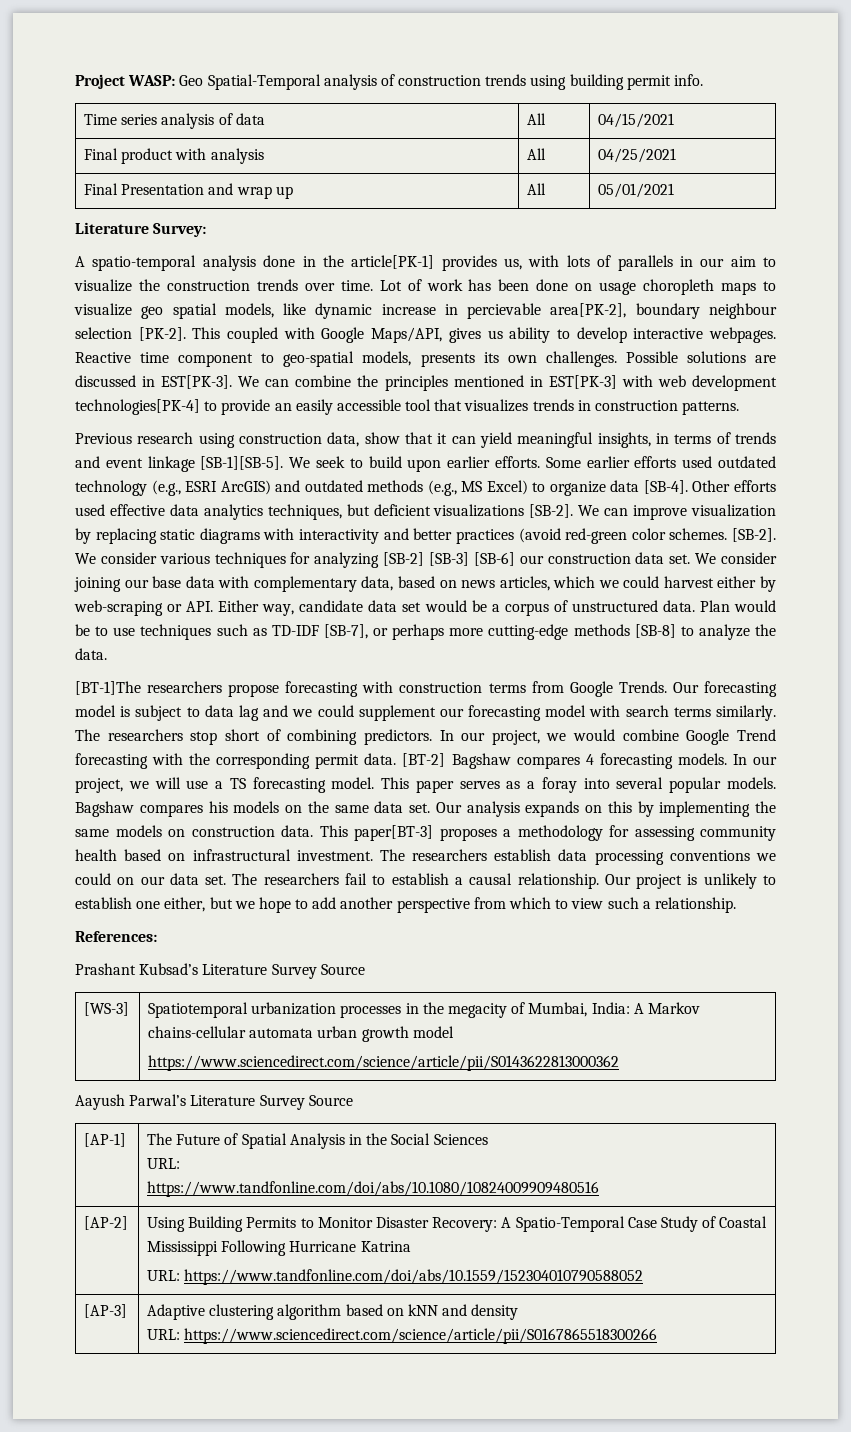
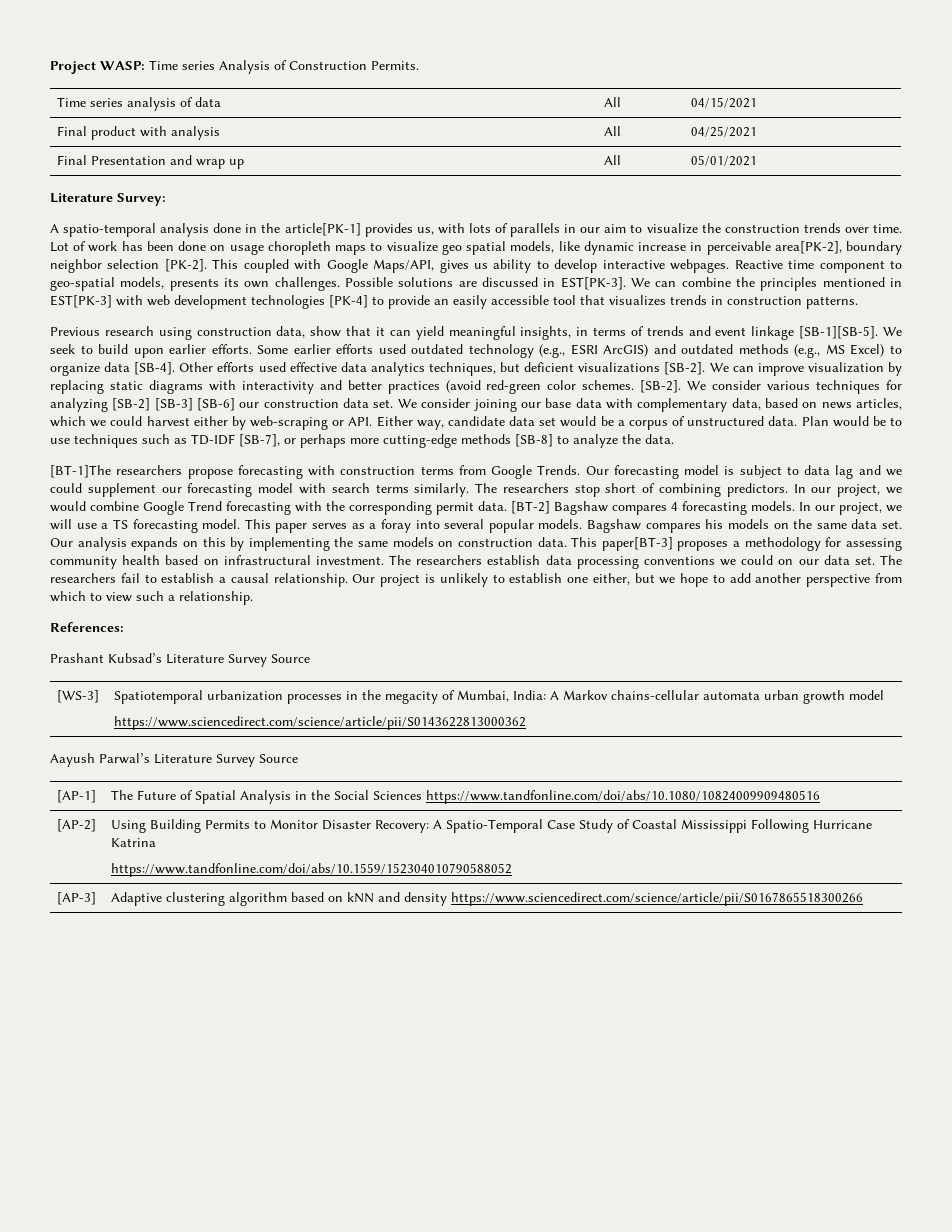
[179,74,704,90] Geo Spatial-Temporal analysis of construction trends using building permit info. -> [149,60,419,74] Time series Analysis of Construction Permits.
[467,303,542,319] percievable -> [706,241,771,255] perceivable
[708,303,777,319] neighbour -> [50,259,102,273] neighbor
[75,399,200,415] technologies[PK-4] -> [251,295,368,309] technologies [PK-4]
[147,1158,181,1169] // URL: // -> (423, 795) none
[147,1270,181,1281] URL: -> (157, 842) none
[147,1329,181,1340] // URL: -> (448, 899) none

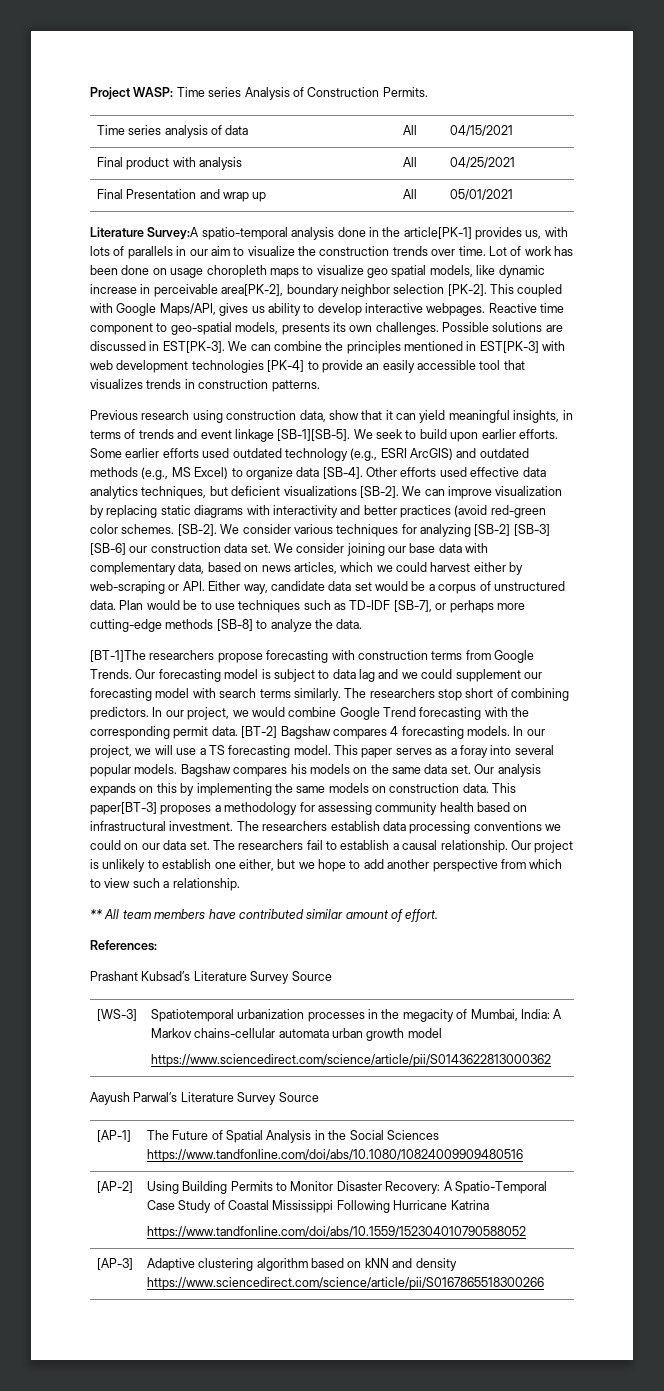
[117,193,166,206] [50,224,59,233] Survey: // A -> [147,227,200,240] Survey:A
(253, 598) none -> [90,909,439,922] // ** All team members have contributed similar amount of effort.

